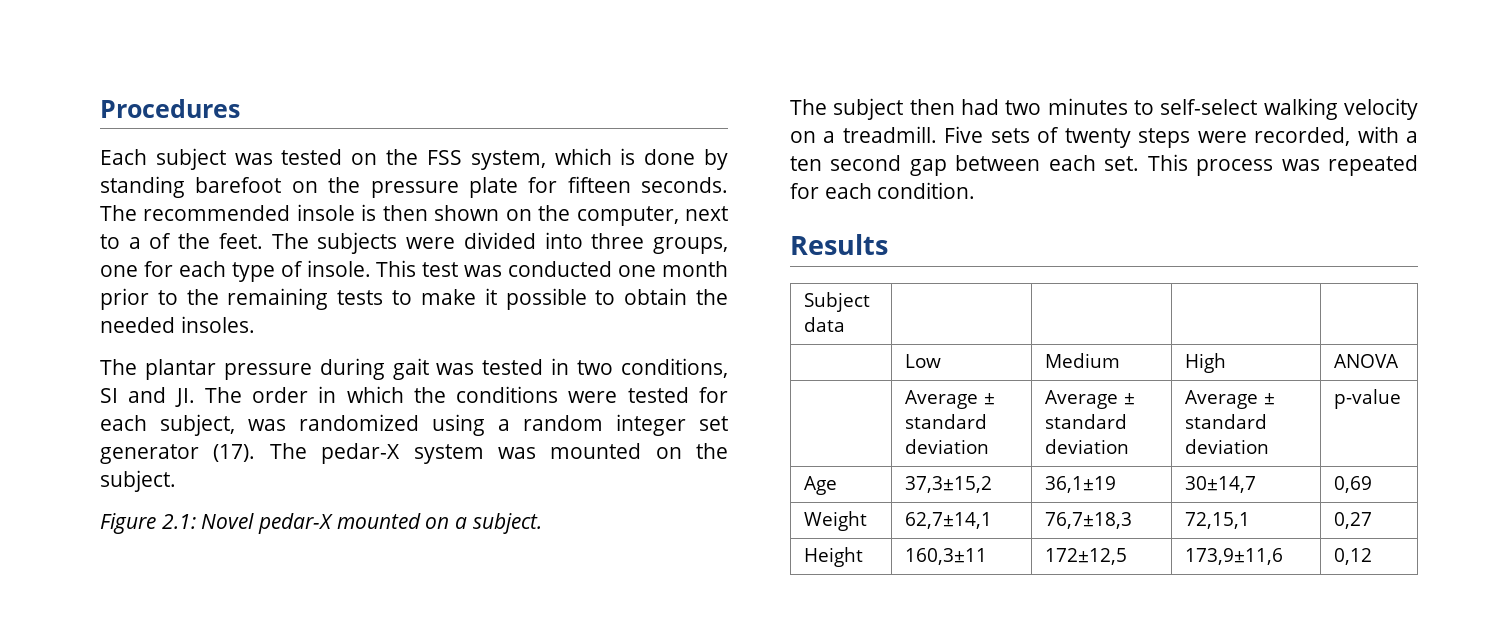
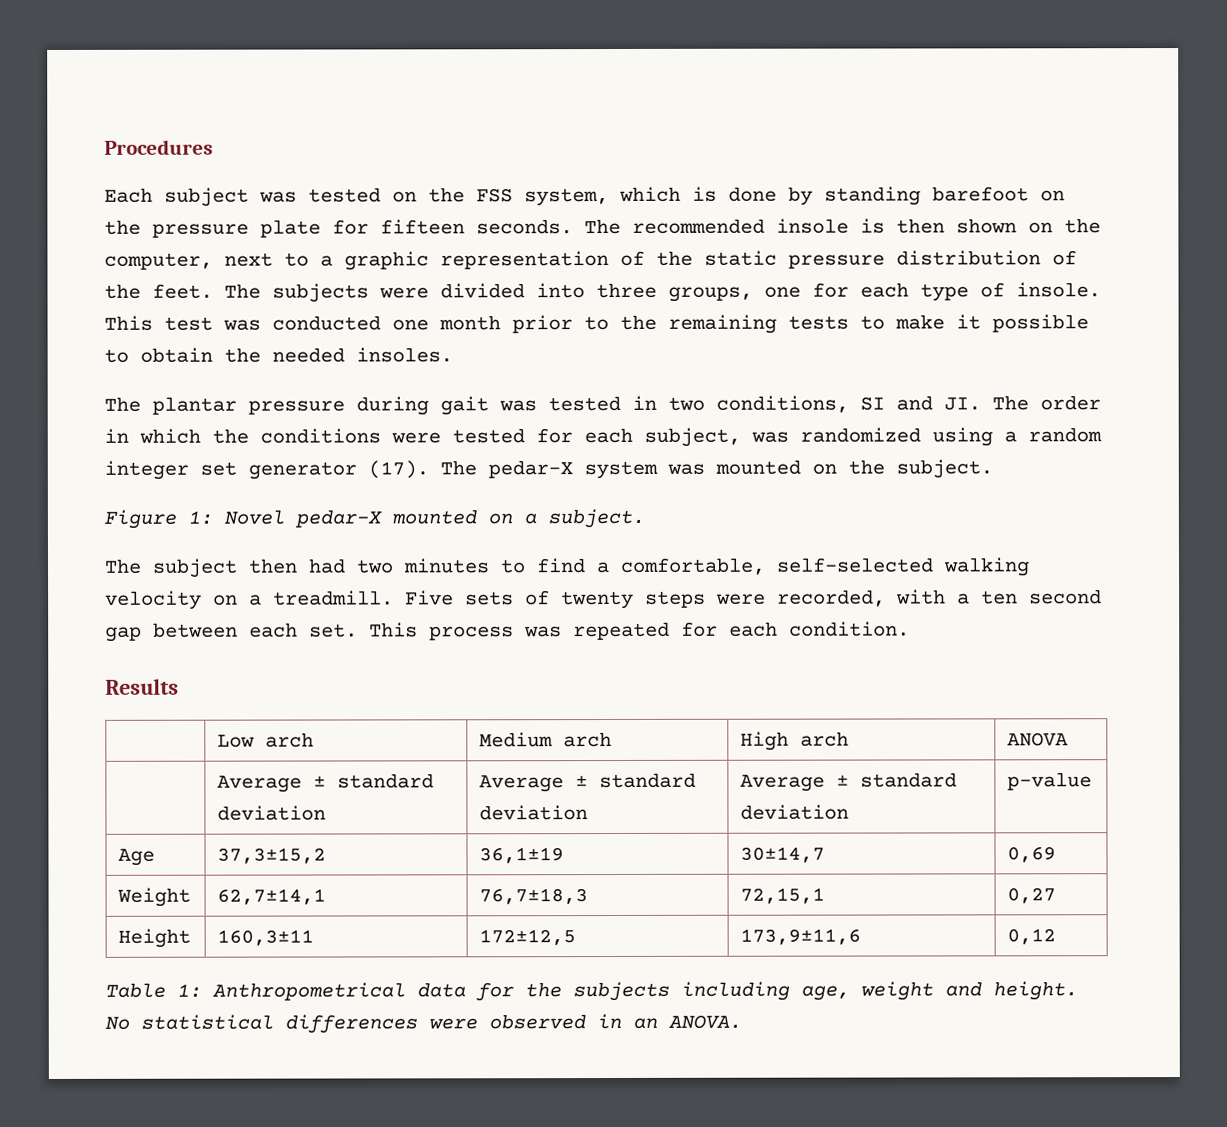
(141, 243) none -> [344,250,1041,271] graphic representation of the static pressure distribution
[161,514,196,529] 2.1: -> [188,510,213,525] 1:
[1160,99,1258,115] self-select -> [536,557,934,575] find a comfortable, self-selected
[804,292,871,312] [804,317,846,332] // Subject data | | | | -> (179, 686) none
(942, 361) none -> [265,732,315,748] arch
(1121, 360) none -> [563,732,613,748] arch
(1227, 363) none -> [800,731,850,747] arch
(1373, 556) none -> [105,981,1078,1002] [105,1013,742,1034] // Table 1: Anthropometrical data for the subjects including age, weight and height. No statistical differences were observed in an ANOVA.

